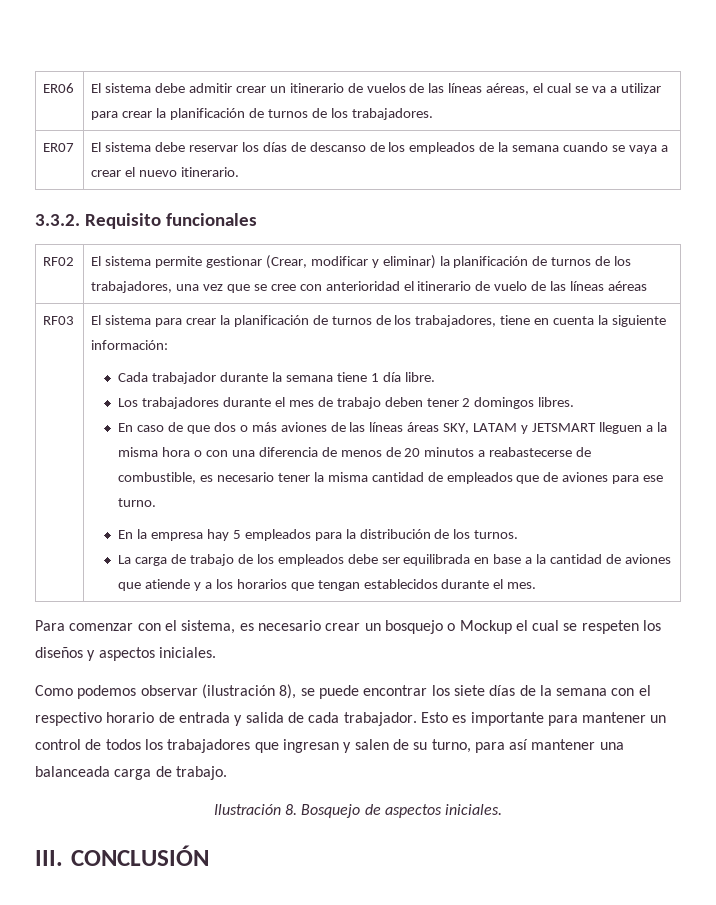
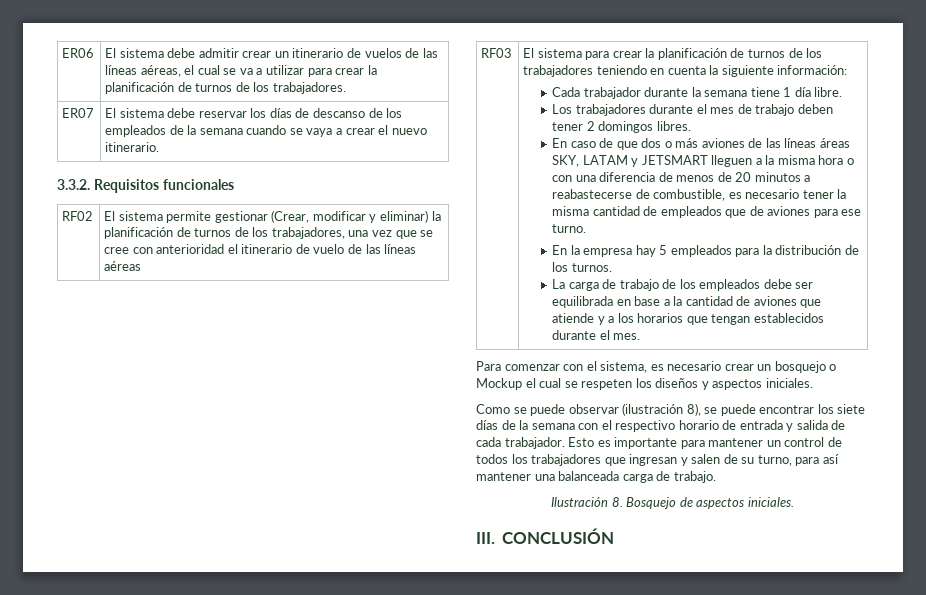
[84,213,161,229] Requisito -> [93,179,159,193] Requisitos
[415,315,531,327] trabajadores, tiene -> [523,65,647,77] trabajadores teniendo
[77,685,137,699] podemos -> [513,404,566,416] se puede

